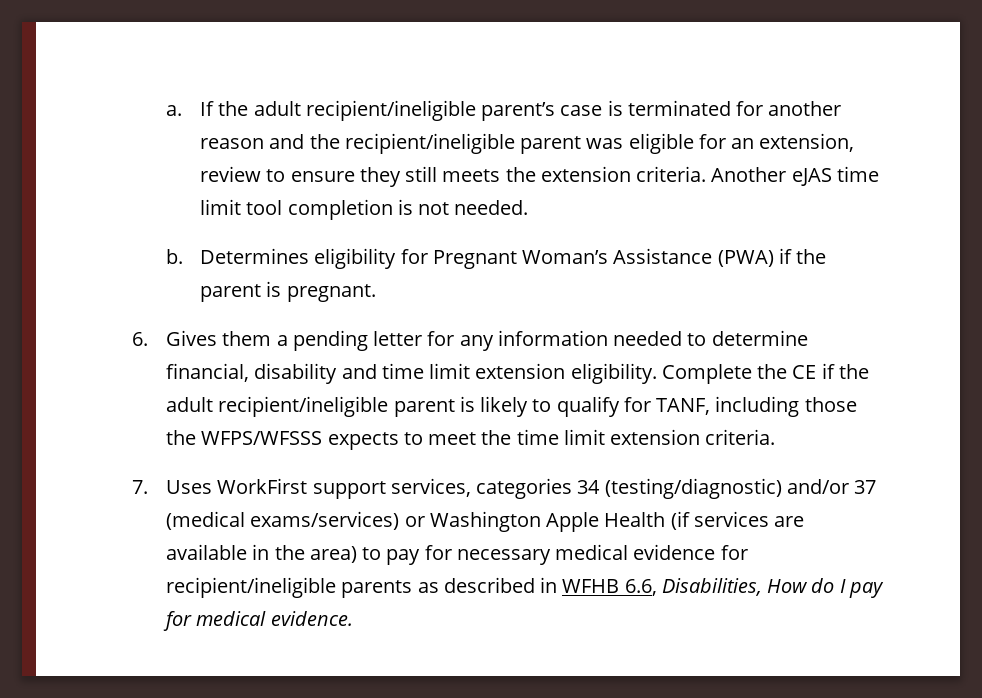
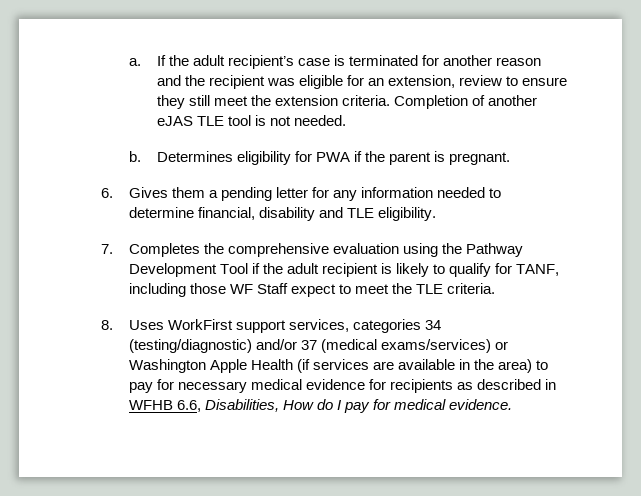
[305,100,556,121] recipient/ineligible parent’s -> [228,55,295,69] recipient’s
[344,133,582,154] recipient/ineligible parent -> [208,75,265,89] recipient
[442,169,501,182] meets -> [213,96,248,106] meet
[711,166,879,186] [200,199,393,220] Another eJAS time limit tool completion -> [394,95,538,109] [156,115,251,126] Completion of another eJAS TLE tool
[432,248,774,269] Pregnant Woman’s Assistance (PWA) -> [316,152,351,162] PWA
[381,363,817,384] time limit extension eligibility. Complete the CE -> [347,207,437,221] [100,243,524,257] [128,263,248,277] TLE eligibility. // 7. Completes the comprehensive evaluation using the Pathway Development Tool
[218,396,455,417] recipient/ineligible parent -> [322,263,379,277] recipient
[166,429,701,450] the WFPS/WFSSS expects to meet the time limit extension -> [230,283,444,297] WF Staff expect to meet the TLE
[132,480,149,494] 7. -> [100,320,113,330] 8.
[166,577,413,598] recipient/ineligible parents -> [390,379,454,393] recipients

